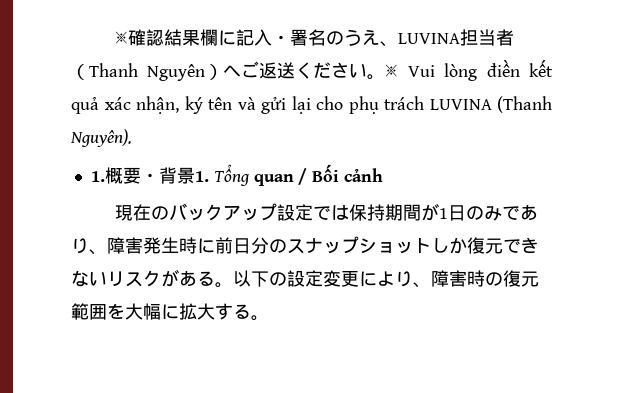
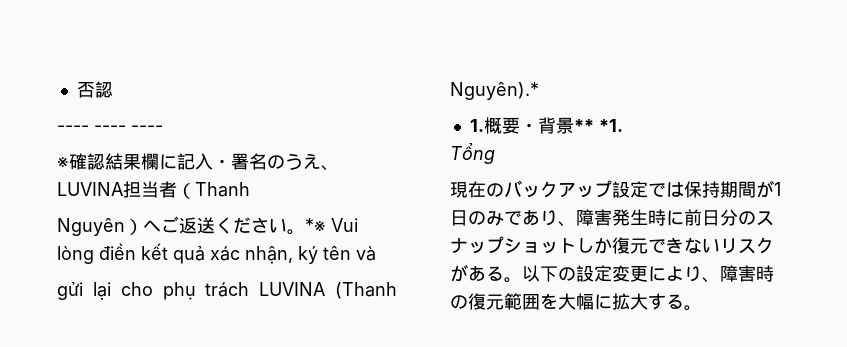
(114, 37) none -> [76,81,113,98] [57,125,163,132] 否認 // ---- ---- ---- //
(138, 70) none -> (250, 189) //
[385,64,399,77] ※ -> [305,218,326,232] *※
(256, 103) none -> (376, 253) //
[70,129,132,147] Nguyên). -> [450,82,539,100] Nguyên).*
[194,171,209,182] 1. -> [573,119,623,132] ** *1. //
[253,164,384,186] quan / Bối cảnh -> (495, 153) none

